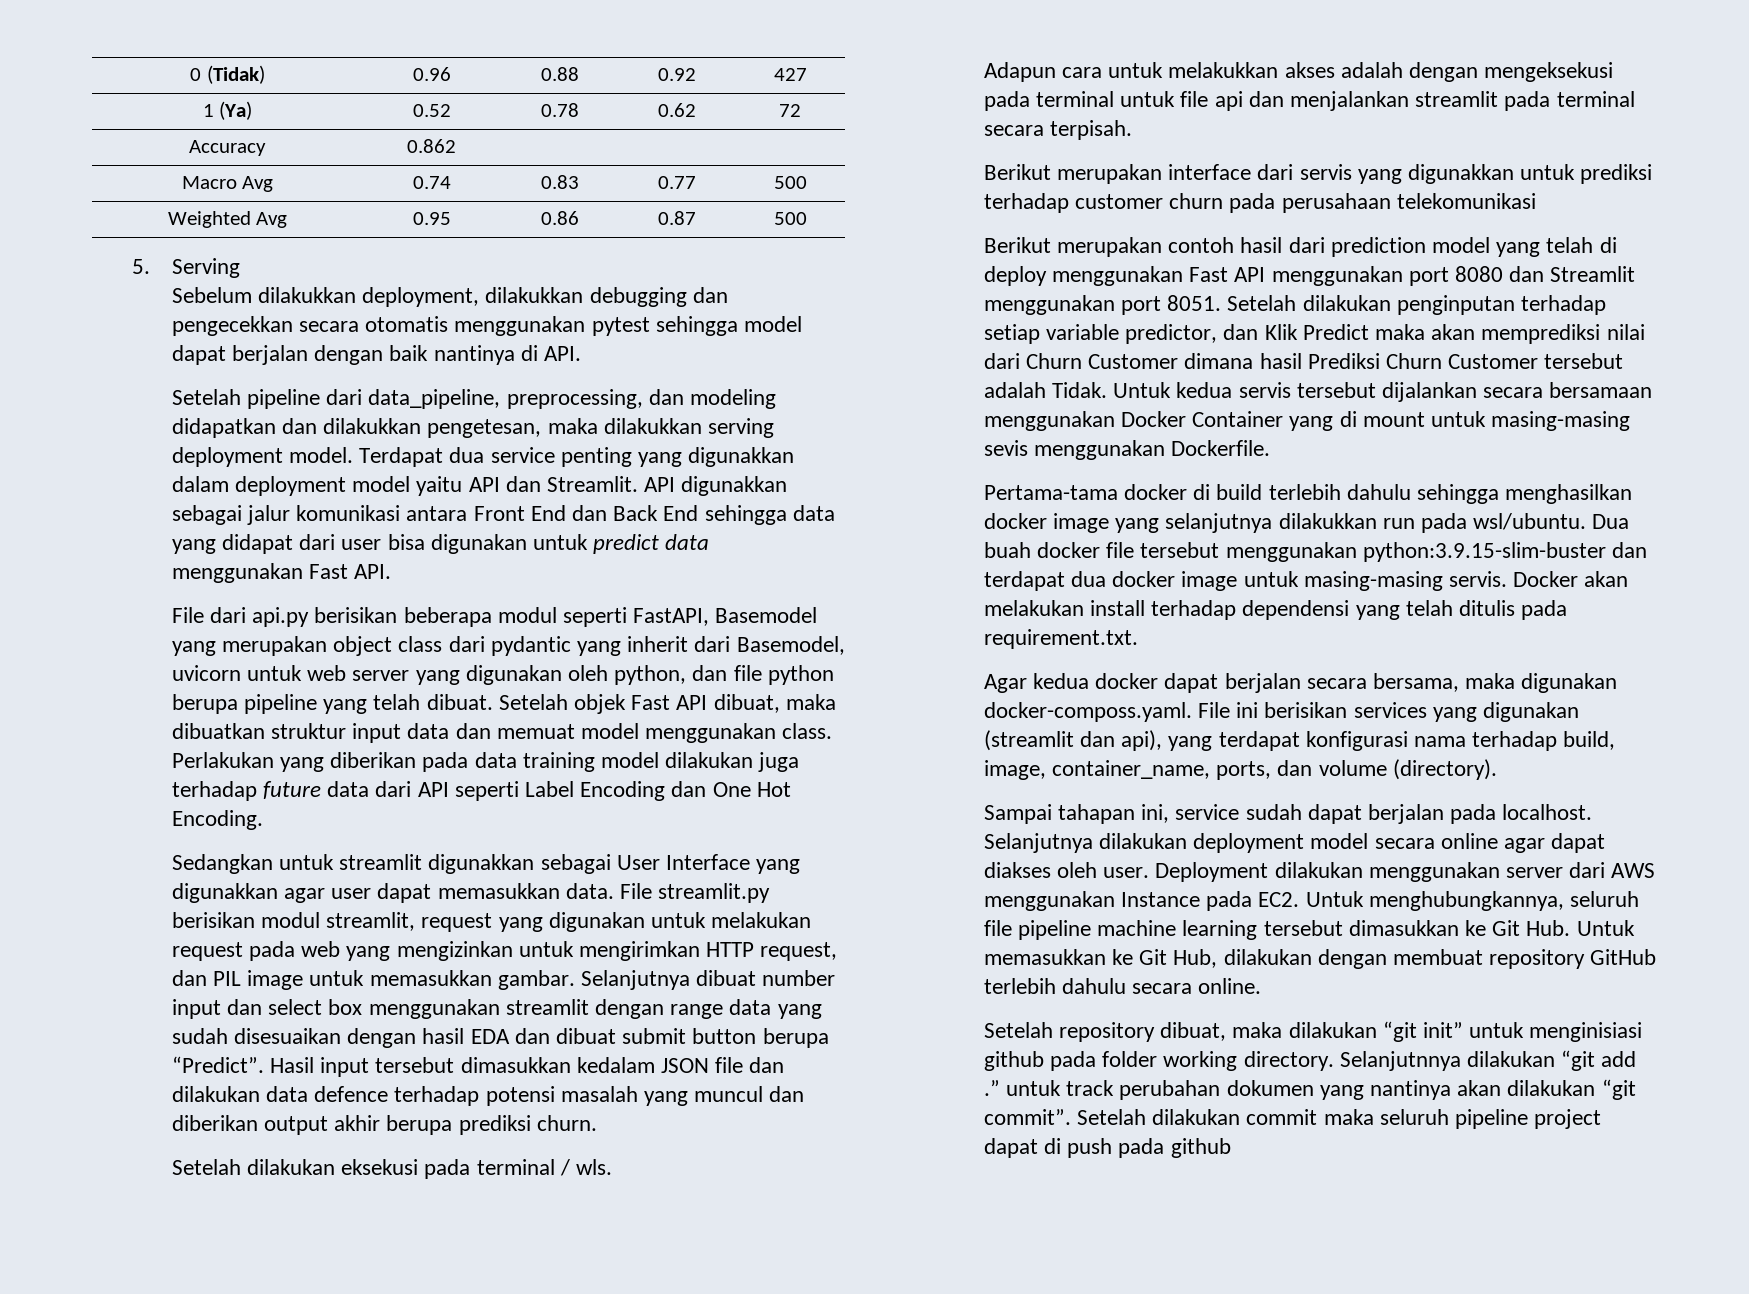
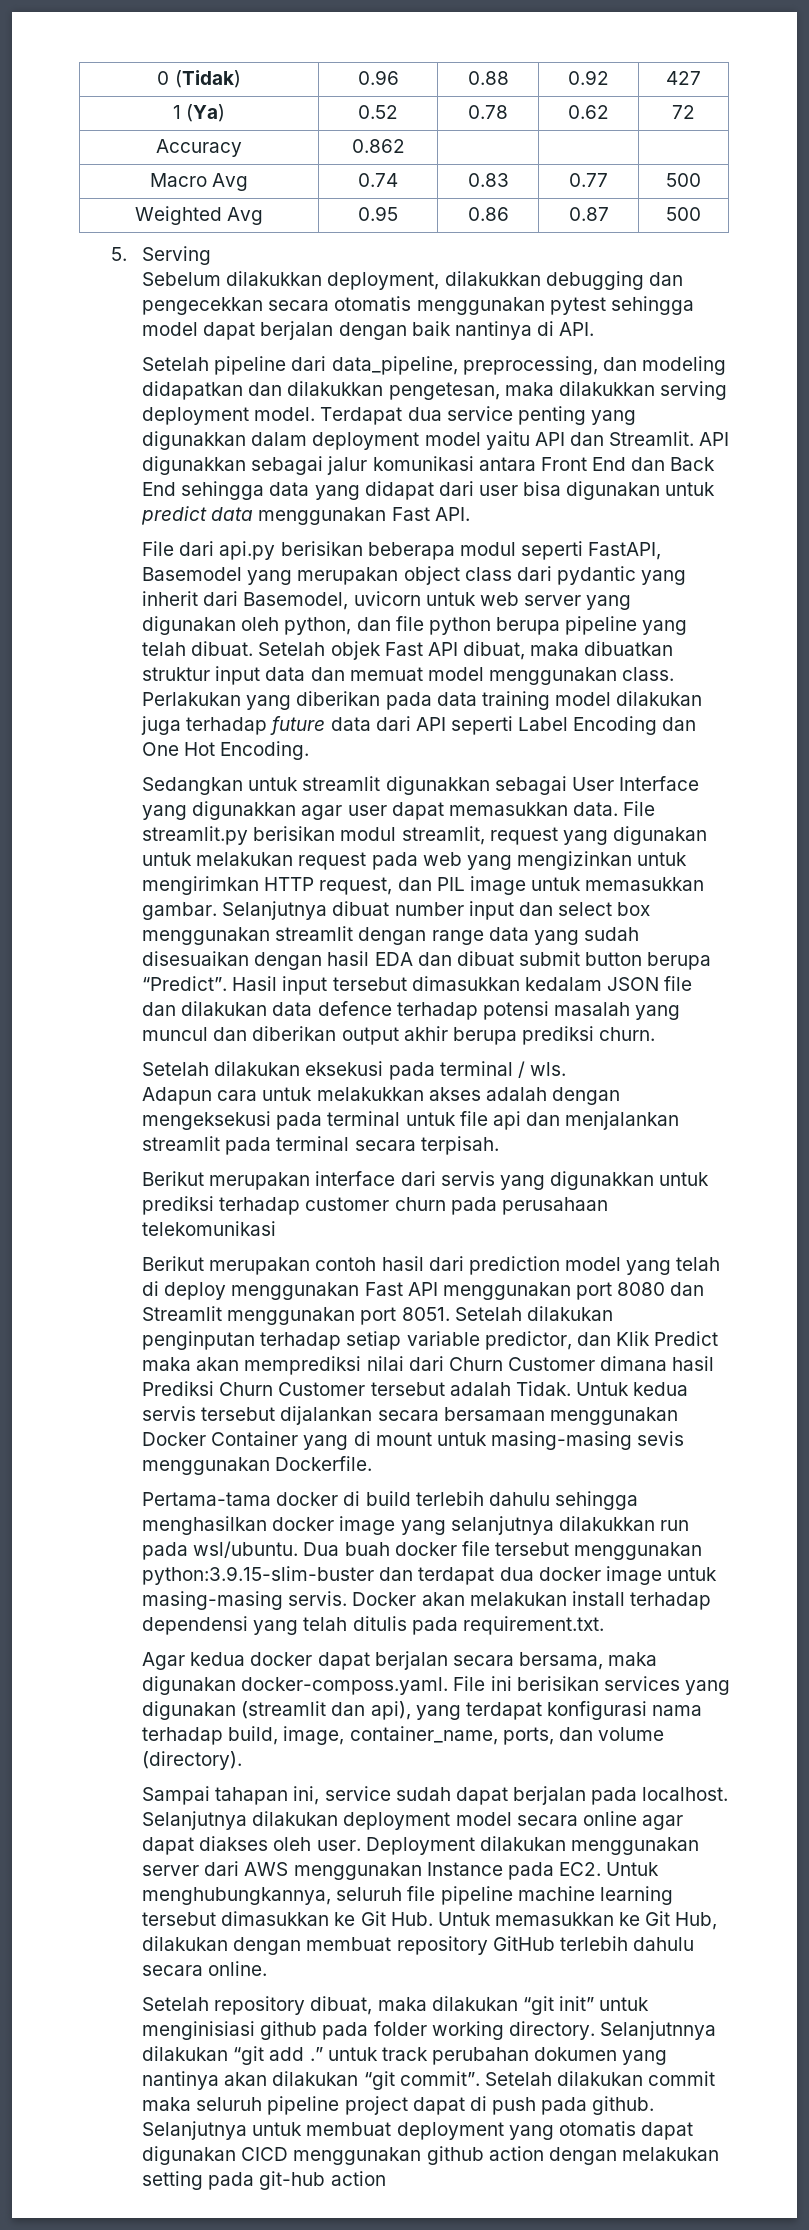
[1170,1138,1231,1158] github -> [592,2096,655,2115] [142,2121,693,2140] [142,2146,719,2165] [142,2171,386,2190] github. Selanjutnya untuk membuat deployment yang otomatis dapat digunakan CICD menggunakan github action dengan melakukan setting pada git-hub action

